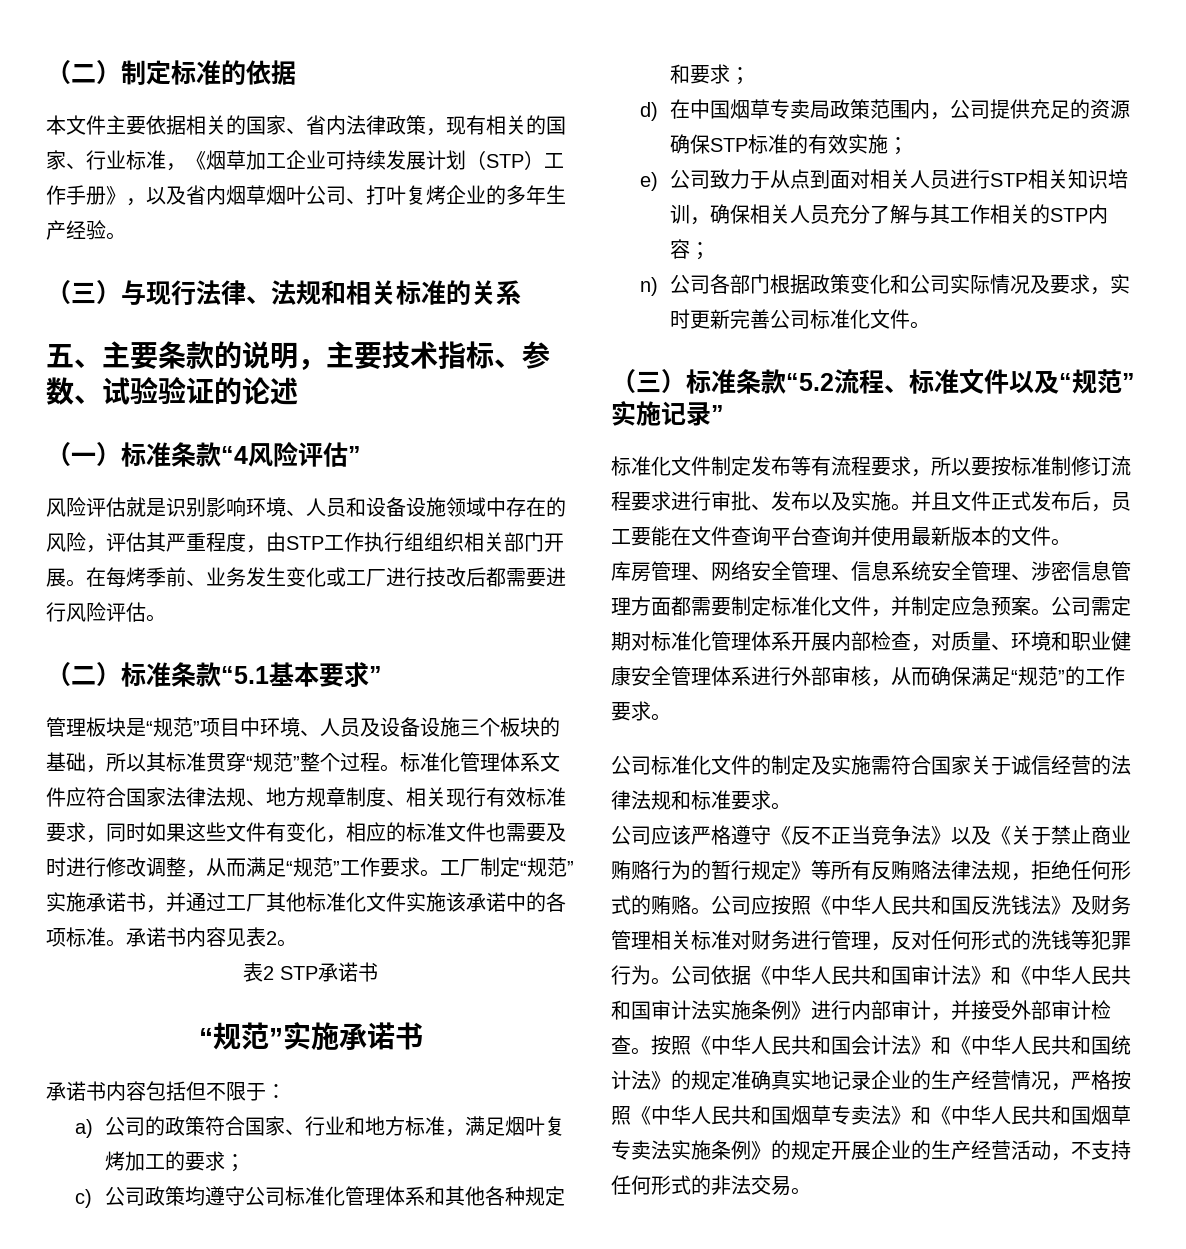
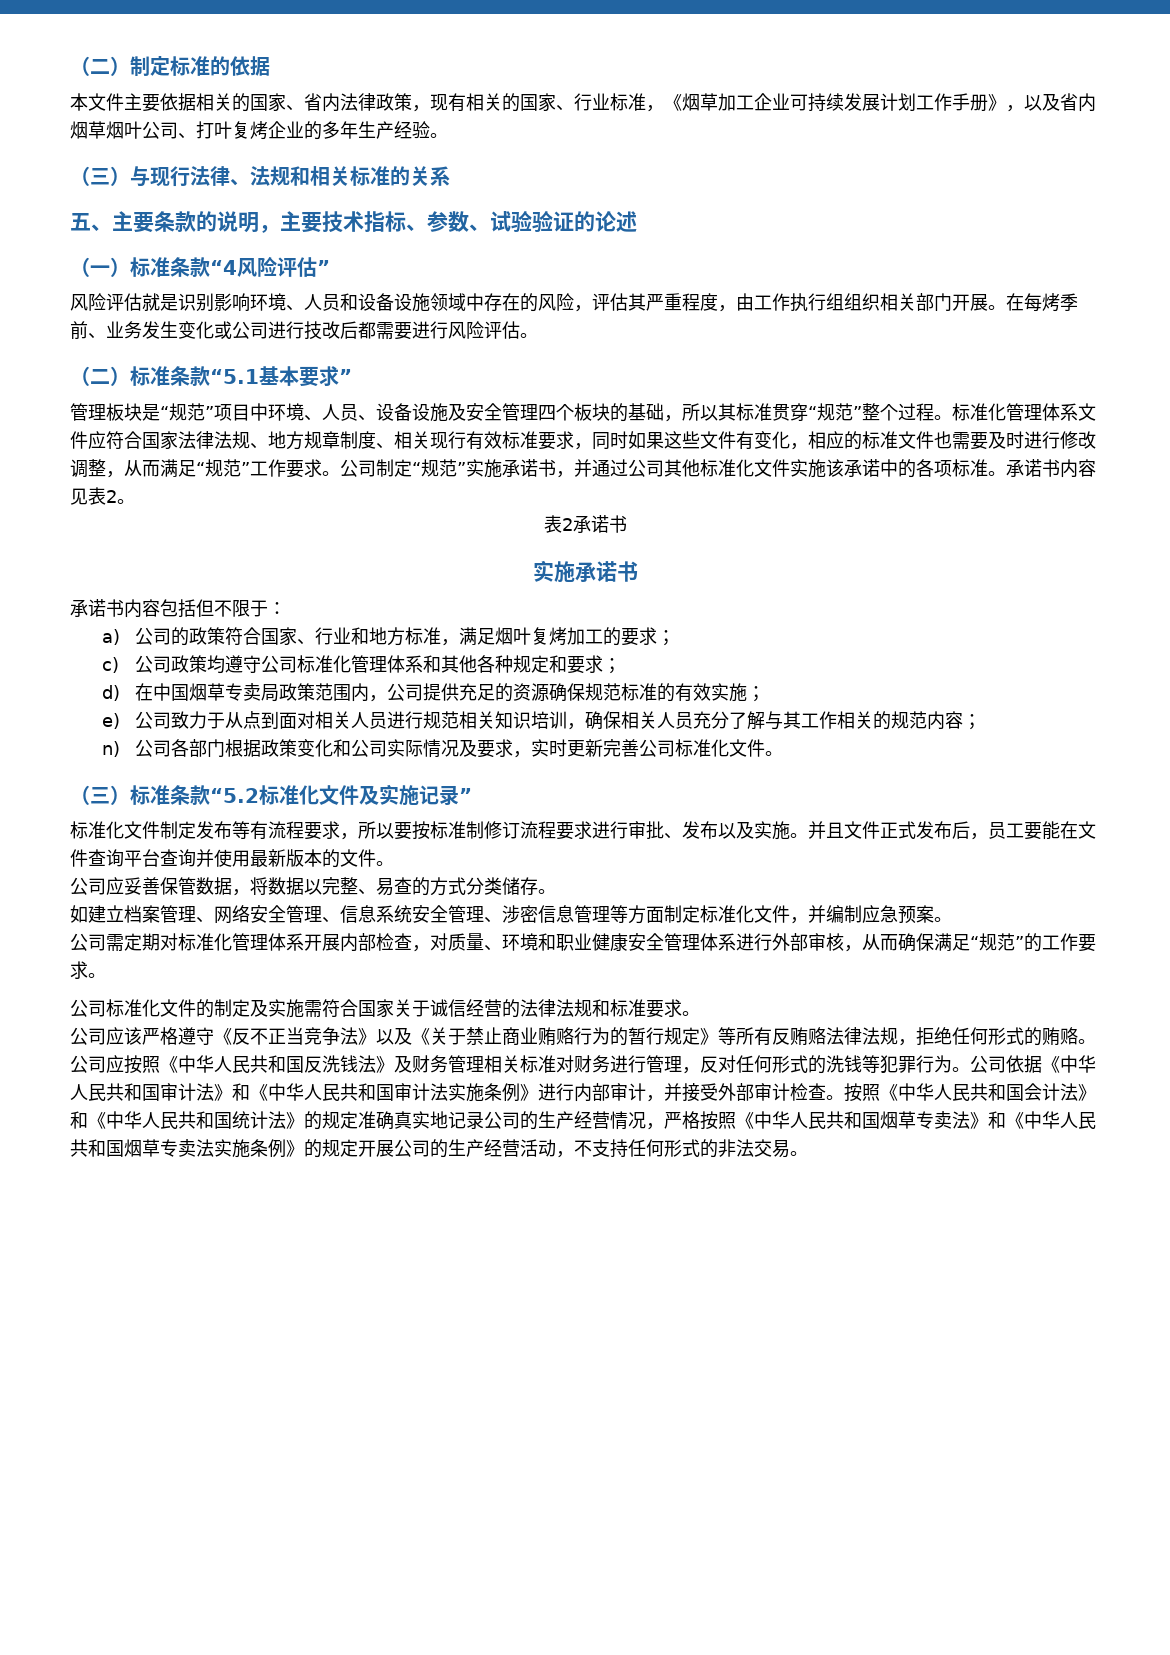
[466,150,544,170] （STP） -> (916, 102) none
[286,536,324,550] STP -> (754, 302) none
[346,569,386,587] 工厂 -> [232,321,268,339] 公司
[360,717,480,737] 及设备设施三 -> [358,403,556,422] 、设备设施及安全管理四
[440,859,480,877] 工厂 -> [340,459,376,477] 公司
[226,894,266,912] 工厂 -> [628,459,664,477] 公司
[280,962,378,982] [198,1022,283,1050] STP承诺书 // “规范” -> [572,515,627,533] 承诺书 //
[709,138,748,152] STP -> [584,683,621,701] 规范
[989,173,1028,187] STP -> [422,711,459,729] 规范
[1049,208,1088,222] STP -> [890,711,927,729] 规范
[834,369,1135,394] 流程、标准文件以及“规范” -> [259,785,379,805] 标准化文件及
[611,561,651,582] 库房 -> [70,877,556,896] [70,905,160,923] 公司应妥善保管数据，将数据以完整、易查的方式分类储存。 // 如建立档案
[631,596,731,616] 方面都需要 -> [610,905,664,924] 等方面
[911,596,951,616] 制定 -> [826,905,862,923] 编制
(1051, 612) none -> (952, 919) //
[871,1070,911,1089] 企业 -> [484,1111,520,1129] 公司
[871,1140,911,1159] 企业 -> [394,1139,430,1157] 公司

